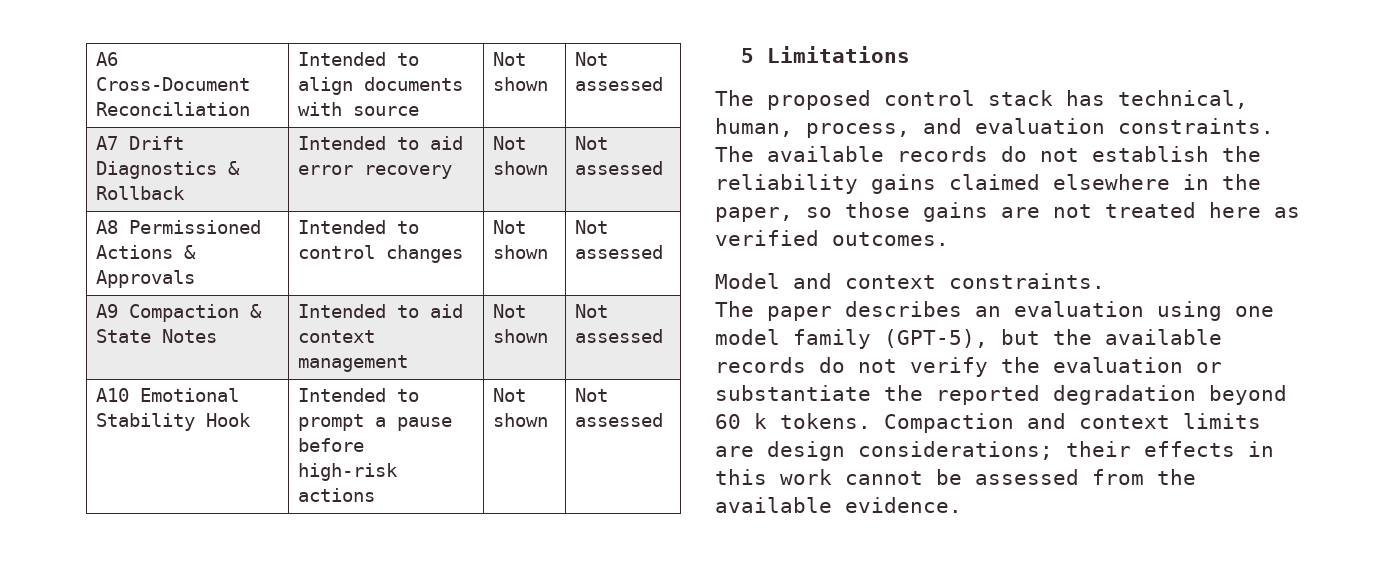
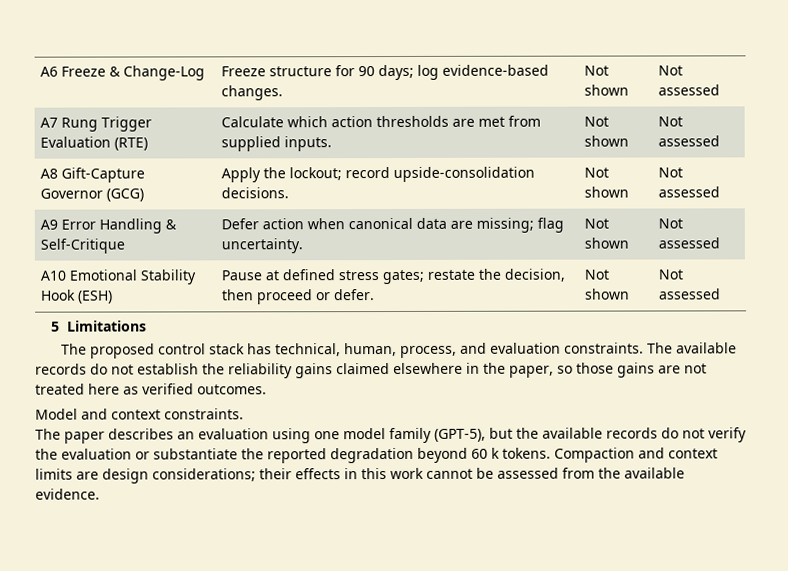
[96,77,251,91] [96,102,251,116] [298,52,420,66] [298,77,464,95] [298,102,420,116] Cross-Document Reconciliation | Intended to align documents with source -> [61,65,206,81] [221,64,550,81] [221,85,284,101] Freeze & Change-Log | Freeze structure for 90 days; log evidence-based changes.
[129,136,185,150] [96,161,241,179] [96,186,186,200] [298,136,464,150] [298,165,453,179] Drift Diagnostics & Rollback | Intended to aid error recovery -> [61,116,153,132] [40,136,149,151] [221,115,542,128] [221,136,333,152] Rung Trigger Evaluation (RTE) | Calculate which action thresholds are met from supplied inputs.
[129,220,262,234] [96,245,197,259] [96,270,196,288] [298,220,420,234] [298,245,464,263] Permissioned Actions & Approvals | Intended to control changes -> [61,167,146,183] [40,188,145,202] [221,166,536,183] [221,187,290,199] Gift-Capture Governor (GCG) | Apply the lockout; record upside-consolidation decisions.
[129,304,263,322] [96,329,218,343] [298,304,464,318] [298,330,376,343] [298,355,409,372] Compaction & State Notes | Intended to aid context management -> [61,218,178,234] [40,238,126,254] [221,217,565,233] [221,238,304,254] Error Handling & Self-Critique | Defer action when canonical data are missing; flag uncertainty.
[298,388,420,402] [298,414,453,431] [298,438,365,452] [298,463,399,481] [298,488,376,502] | Intended to prompt a pause before high-risk actions -> [78,290,114,304] [221,268,566,285] [222,289,376,305] (ESH) | Pause at defined stress gates; restate the decision, then proceed or defer.

